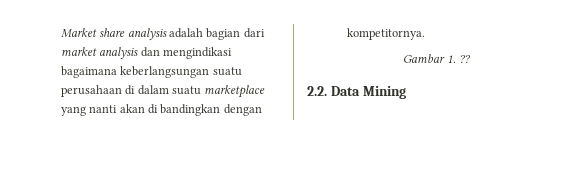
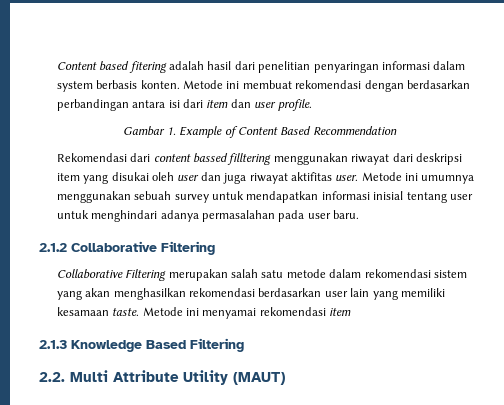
[60,28,265,40] [60,47,232,59] [60,66,242,78] [60,85,266,98] [60,104,262,116] [346,28,425,40] [403,54,471,63] [307,86,406,99] Market share analysis adalah bagian dari market analysis dan mengindikasi bagaimana keberlangsungan suatu perusahaan di dalam suatu marketplace yang nanti akan di bandingkan dengan kompetitornya. // Gambar 1. ?? // 2.2. Data Mining -> [56,61,466,73] [56,80,470,92] [56,99,312,111] [123,126,397,138] [56,153,462,165] [56,172,475,184] [56,191,473,203] [56,210,360,222] [39,241,215,255] [56,269,467,281] [56,288,445,300] [56,307,352,319] [39,338,244,352] [39,370,285,385] Content based fitering adalah hasil dari penelitian penyaringan informasi dalam system berbasis konten. Metode ini membuat rekomendasi dengan berdasarkan perbandingan antara isi dari item dan user profile. // Gambar 1. Example of Content Based Recommendation // Rekomendasi dari content bassed filltering menggunakan riwayat dari deskripsi item yang disukai oleh user dan juga riwayat aktifitas user. Metode ini umumnya menggunakan sebuah survey untuk mendapatkan informasi inisial tentang user untuk menghindari adanya permasalahan pada user baru. // 2.1.2 Collaborative Filtering // Collaborative Filtering merupakan salah satu metode dalam rekomendasi sistem yang akan menghasilkan rekomendasi berdasarkan user lain yang memiliki kesamaan taste. Metode ini menyamai rekomendasi item // 2.1.3 Knowledge Based Filtering // 2.2. Multi Attribute Utility (MAUT)

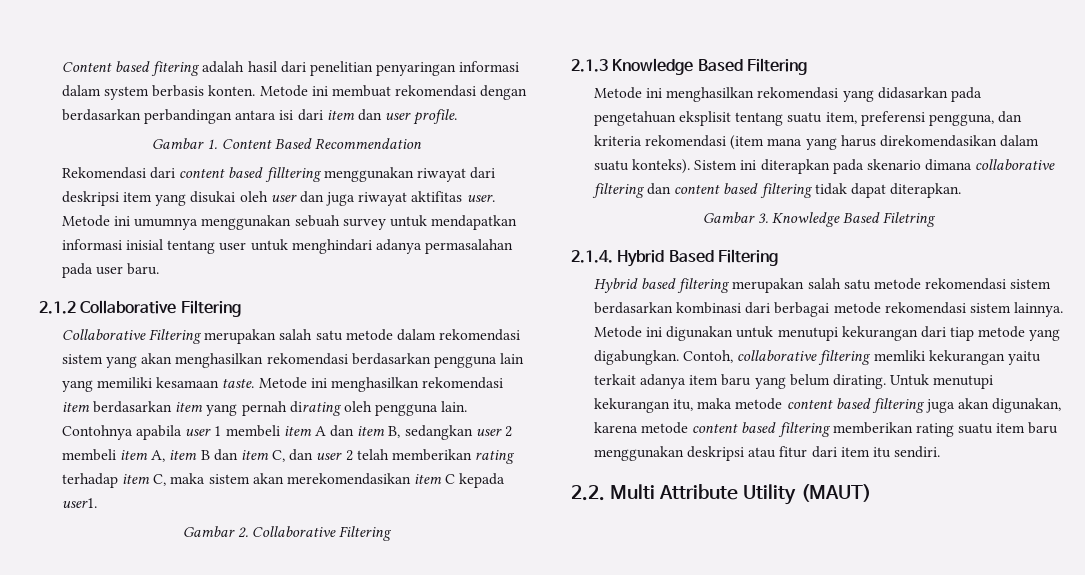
[179,126,238,138] Example of -> (218, 144) none
[193,153,229,163] bassed -> [228,167,264,178] based
[324,291,348,297] user -> [433,356,497,368] pengguna
[202,308,257,319] menyamai -> [330,377,419,392] menghasilkan
[39,338,244,352] // 2.1.3 Knowledge Based Filtering -> [92,401,468,416] [61,425,512,440] [61,449,515,464] [61,473,506,488] [61,498,97,508] [182,526,392,541] [571,58,807,75] [593,87,982,102] [593,111,1023,126] [593,135,1040,150] [593,159,1056,174] [591,183,962,198] [702,212,936,227] [571,249,778,267] [593,278,1052,293] [593,302,1064,317] [593,326,1061,341] [593,350,1041,365] [593,374,994,389] [593,398,1062,413] [593,422,1059,437] [593,446,941,461] berdasarkan item yang pernah dirating oleh pengguna lain. Contohnya apabila user 1 membeli item A dan item B, sedangkan user 2 membeli item A, item B dan item C, dan user 2 telah memberikan rating terhadap item C, maka sistem akan merekomendasikan item C kepada user1. // Gambar 2. Collaborative Filtering // 2.1.3 Knowledge Based Filtering // Metode ini menghasilkan rekomendasi yang didasarkan pada pengetahuan eksplisit tentang suatu item, preferensi pengguna, dan kriteria rekomendasi (item mana yang harus direkomendasikan dalam suatu konteks). Sistem ini diterapkan pada skenario dimana collaborative filtering dan content based filtering tidak dapat diterapkan. // Gambar 3. Knowledge Based Filetring // 2.1.4. Hybrid Based Filtering // Hybrid based filtering merupakan salah satu metode rekomendasi sistem berdasarkan kombinasi dari berbagai metode rekomendasi sistem lainnya. Metode ini digunakan untuk menutupi kekurangan dari tiap metode yang digabungkan. Contoh, collaborative filtering memliki kekurangan yaitu terkait adanya item baru yang belum dirating. Untuk menutupi kekurangan itu, maka metode content based filtering juga akan digunakan, karena metode content based filtering memberikan rating suatu item baru menggunakan deskripsi atau fitur dari item itu sendiri.

